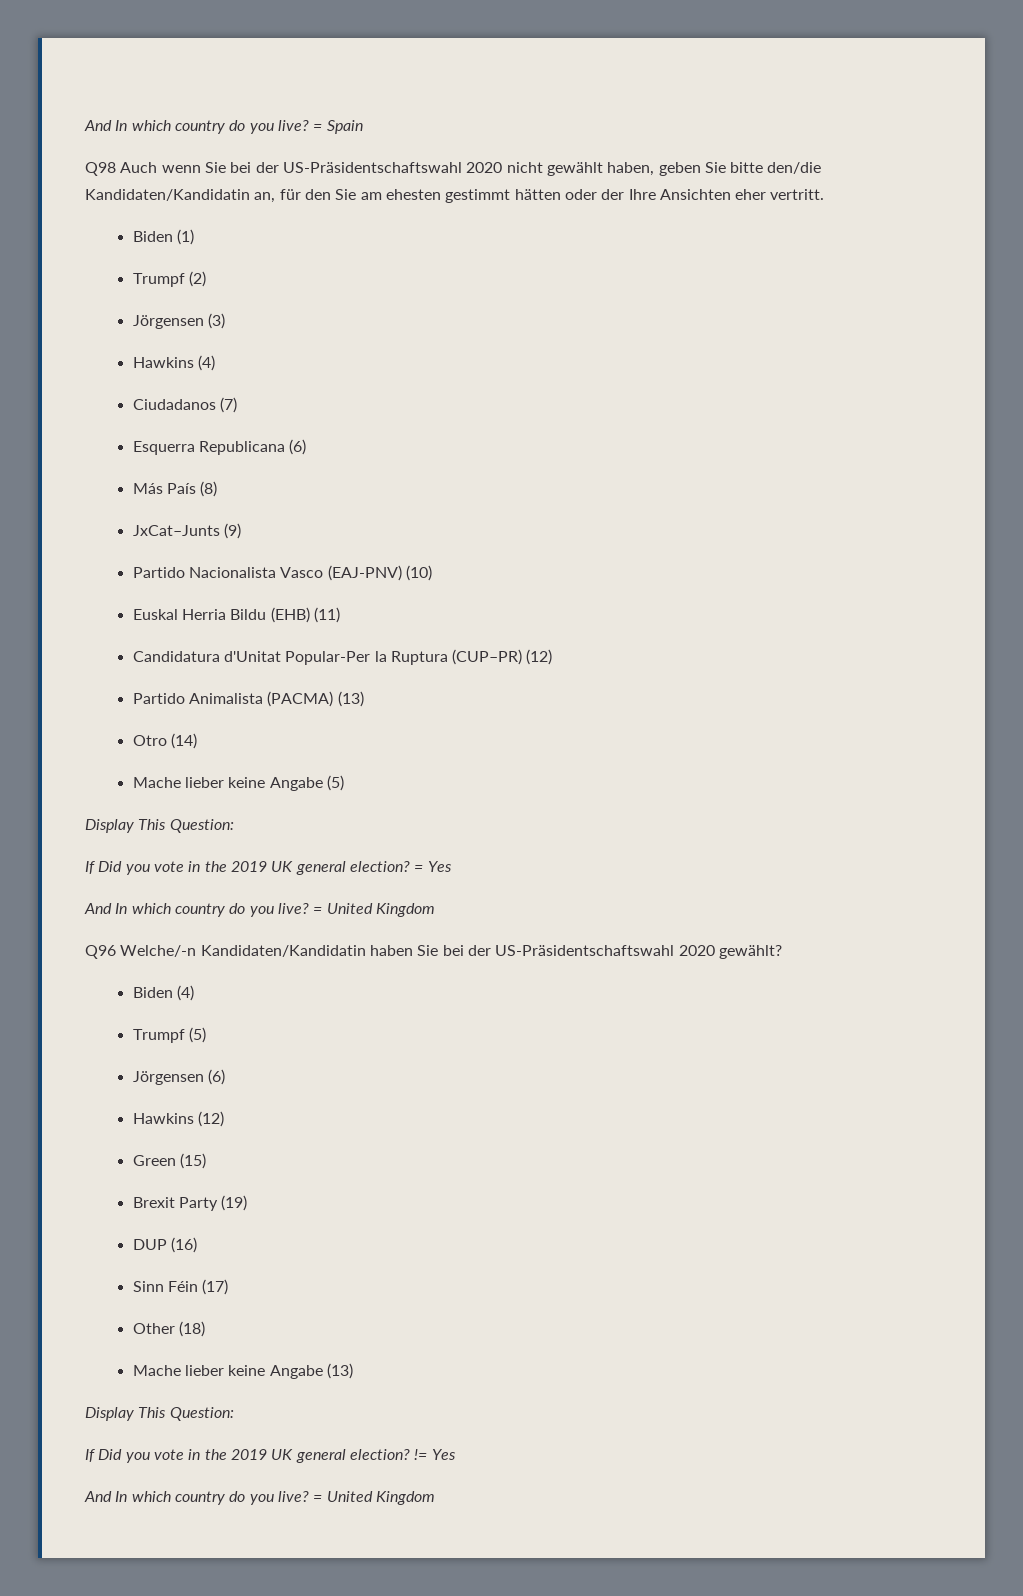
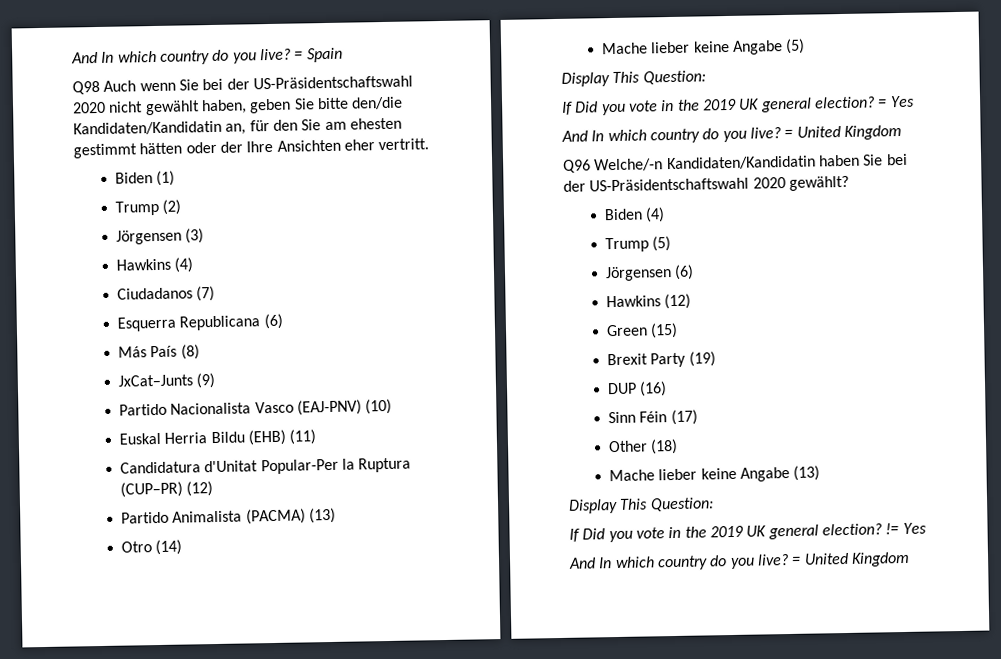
[132,273,185,287] Trumpf -> [115,200,160,216] Trump
[132,1029,185,1043] Trumpf -> [605,237,650,253] Trump

